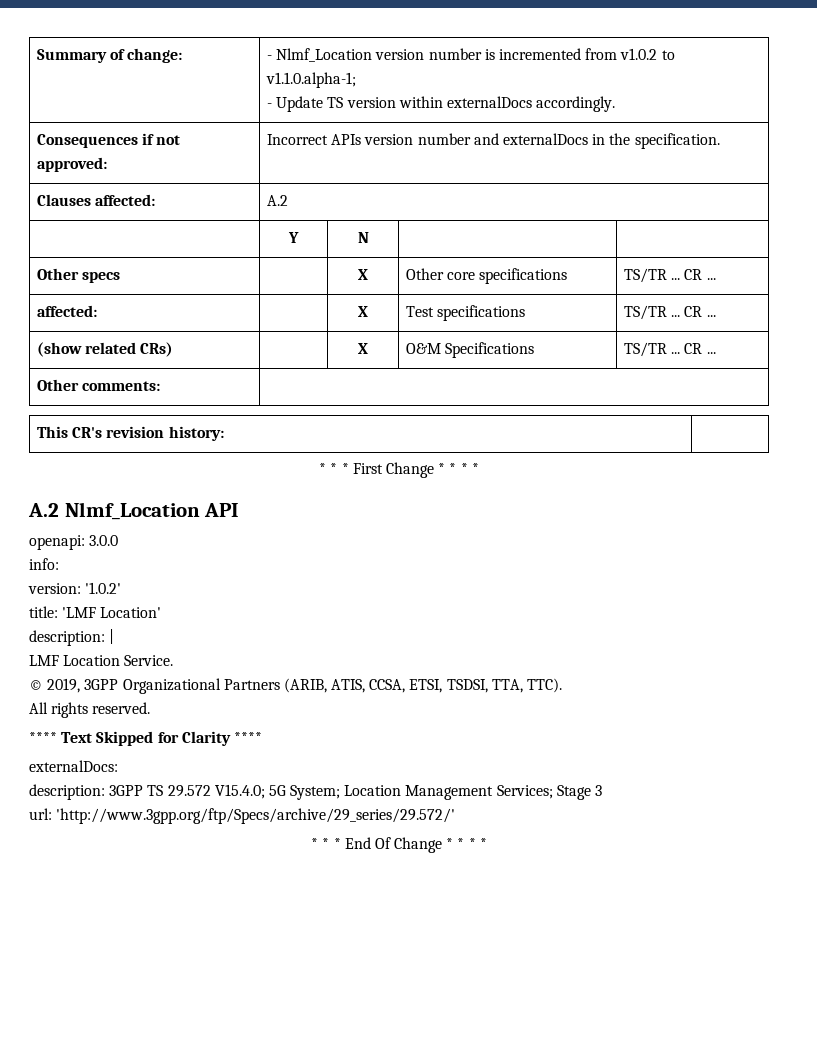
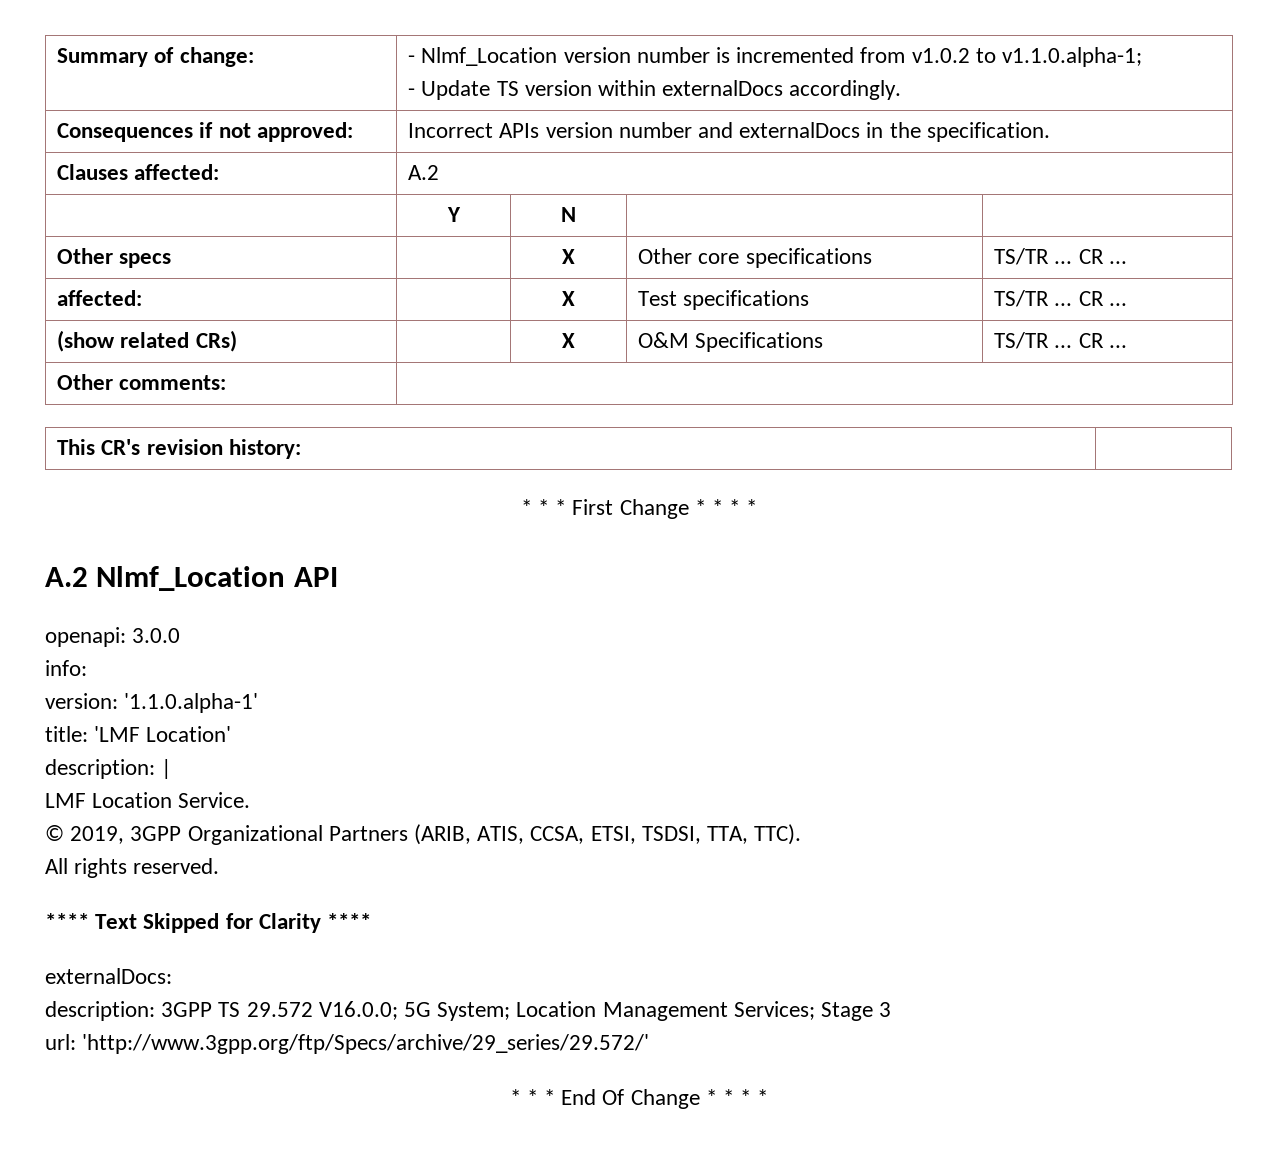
[85,582,122,594] '1.0.2' -> [124,693,259,713] '1.1.0.alpha-1'
[214,784,265,799] V15.4.0; -> [318,1001,398,1020] V16.0.0;

